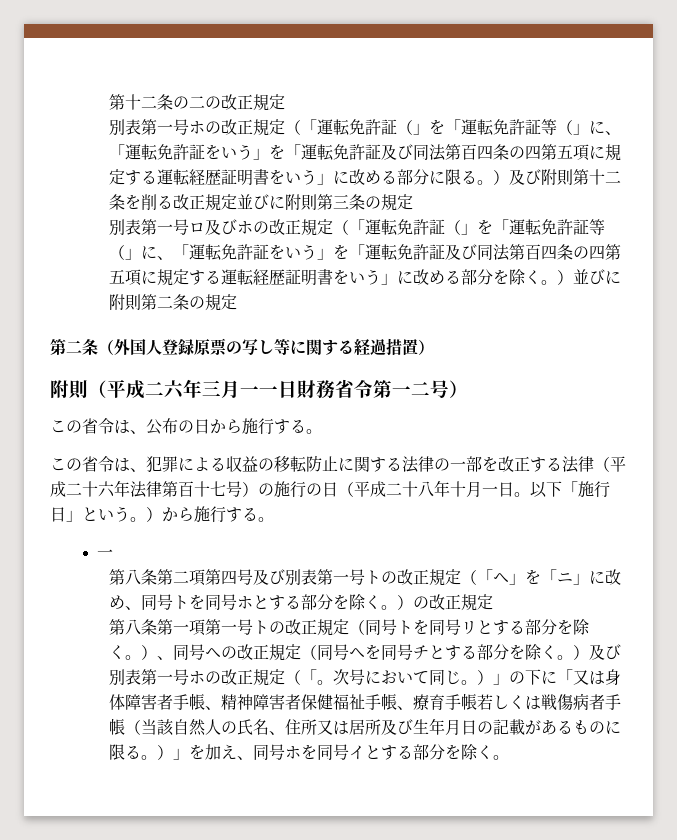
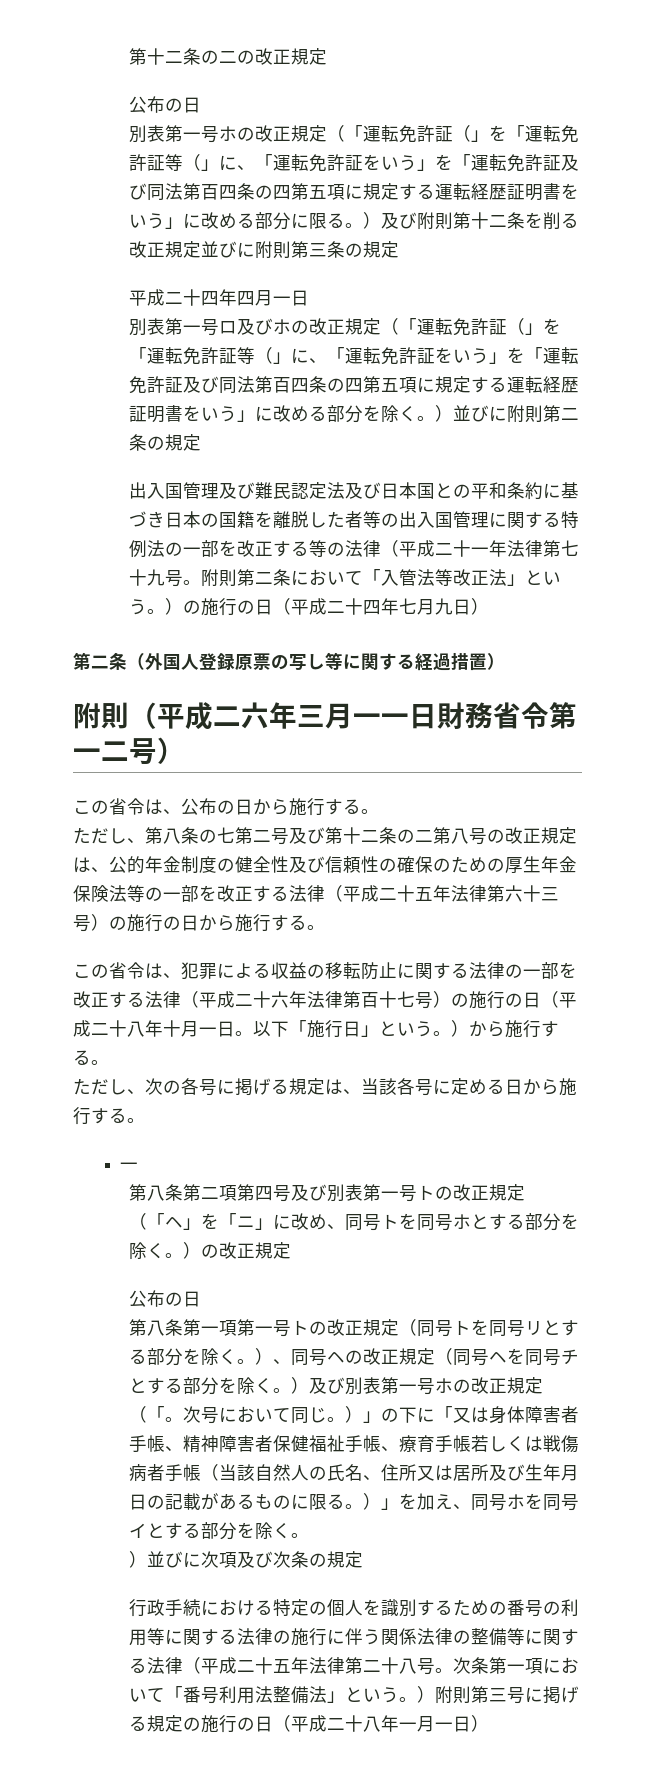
(286, 102) none -> [129,96,202,113] // 公布の日
(414, 202) none -> [129,289,310,306] // 平成二十四年四月一日
(238, 302) none -> [129,482,580,500] [129,511,580,528] [129,540,580,558] [129,569,562,587] [129,598,490,616] // 出入国管理及び難民認定法及び日本国との平和条約に基づき日本の国籍を離脱した者等の出入国管理に関する特例法の一部を改正する等の法律（平成二十一年法律第七十九号。附則第二条において「入管法等改正法」という。）の施行の日（平成二十四年七月九日）
(322, 431) none -> [73,827,577,845] [73,856,577,874] [73,885,559,902] [73,914,325,932] // ただし、第八条の七第二号及び第十二条の二第八号の改正規定は、公的年金制度の健全性及び信頼性の確保のための厚生年金保険法等の一部を改正する法律（平成二十五年法律第六十三号）の施行の日から施行する。
(274, 519) none -> [73,1078,577,1096] [73,1107,145,1125] // ただし、次の各号に掲げる規定は、当該各号に定める日から施行する。
(494, 602) none -> [129,1290,202,1307] // 公布の日
(510, 757) none -> [129,1551,364,1568] [129,1599,580,1617] [129,1628,580,1646] [129,1657,580,1675] [129,1686,580,1704] [129,1715,490,1733] // ）並びに次項及び次条の規定 // 行政手続における特定の個人を識別するための番号の利用等に関する法律の施行に伴う関係法律の整備等に関する法律（平成二十五年法律第二十八号。次条第一項において「番号利用法整備法」という。）附則第三号に掲げる規定の施行の日（平成二十八年一月一日）

